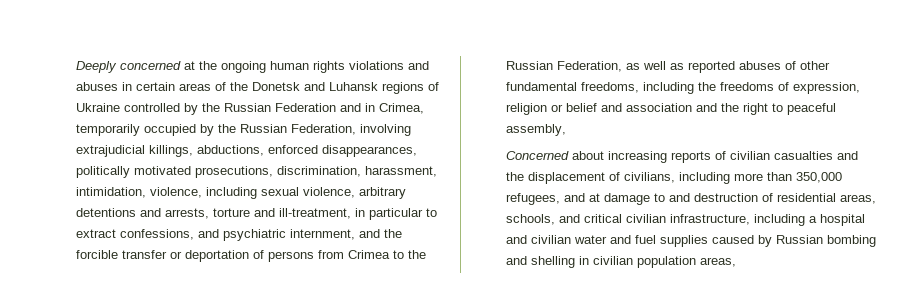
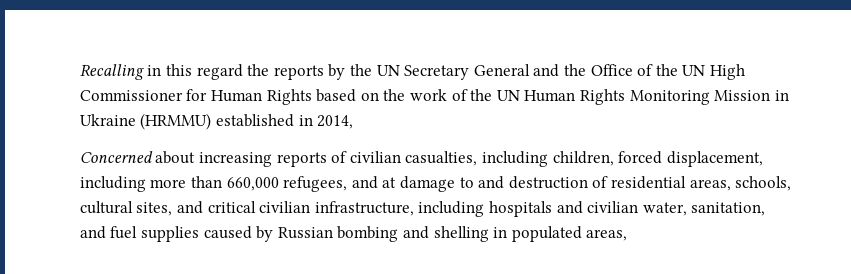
[76,61,430,73] [76,82,440,94] [76,103,425,115] [76,124,412,136] [76,145,418,157] [76,166,438,178] [76,187,407,199] [76,208,438,220] [76,229,403,241] [76,250,427,262] [506,61,831,73] [506,82,861,94] [506,103,837,115] [506,124,567,136] Deeply concerned at the ongoing human rights violations and abuses in certain areas of the Donetsk and Luhansk regions of Ukraine controlled by the Russian Federation and in Crimea, temporarily occupied by the Russian Federation, involving extrajudicial killings, abductions, enforced disappearances, politically motivated prosecutions, discrimination, harassment, intimidation, violence, including sexual violence, arbitrary detentions and arrests, torture and ill-treatment, in particular to extract confessions, and psychiatric internment, and the forcible transfer or deportation of persons from Crimea to the Russian Federation, as well as reported abuses of other fundamental freedoms, including the freedoms of expression, religion or belief and association and the right to peaceful assembly, -> [79,64,745,80] [79,89,789,105] [79,113,354,130] Recalling in this regard the reports by the UN Secretary General and the Office of the UN High Commissioner for Human Rights based on the work of the UN Human Rights Monitoring Mission in Ukraine (HRMMU) established in 2014,
[774,151,859,160] [506,172,676,184] casualties and the displacement of civilians, -> [405,151,763,167] casualties, including children, forced displacement,
[796,172,843,183] 350,000 -> [226,177,279,191] 660,000
(556, 219) none -> [79,201,173,216] cultural sites,
[809,214,866,226] [506,235,608,244] a hospital and civilian water -> [488,201,766,217] hospitals and civilian water, sanitation,
[593,256,697,268] civilian population -> [511,226,582,242] populated

